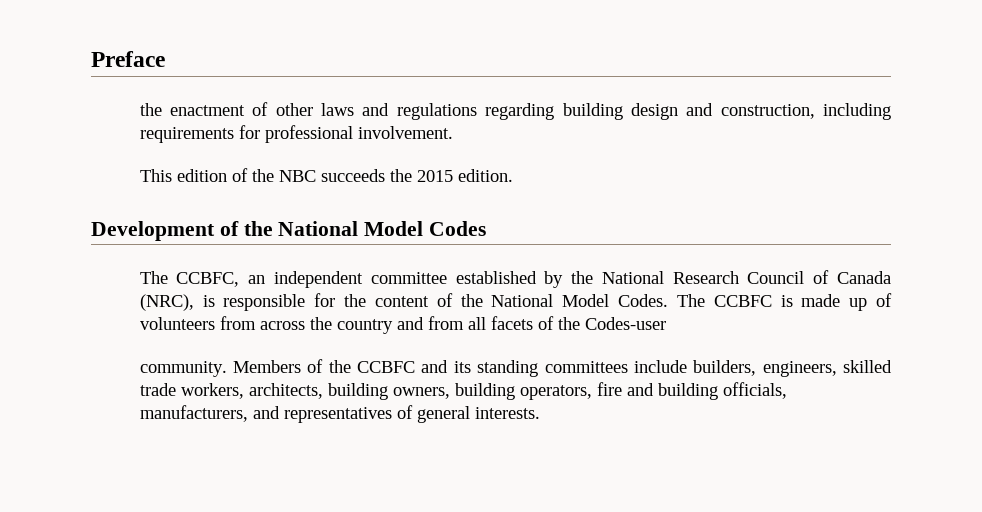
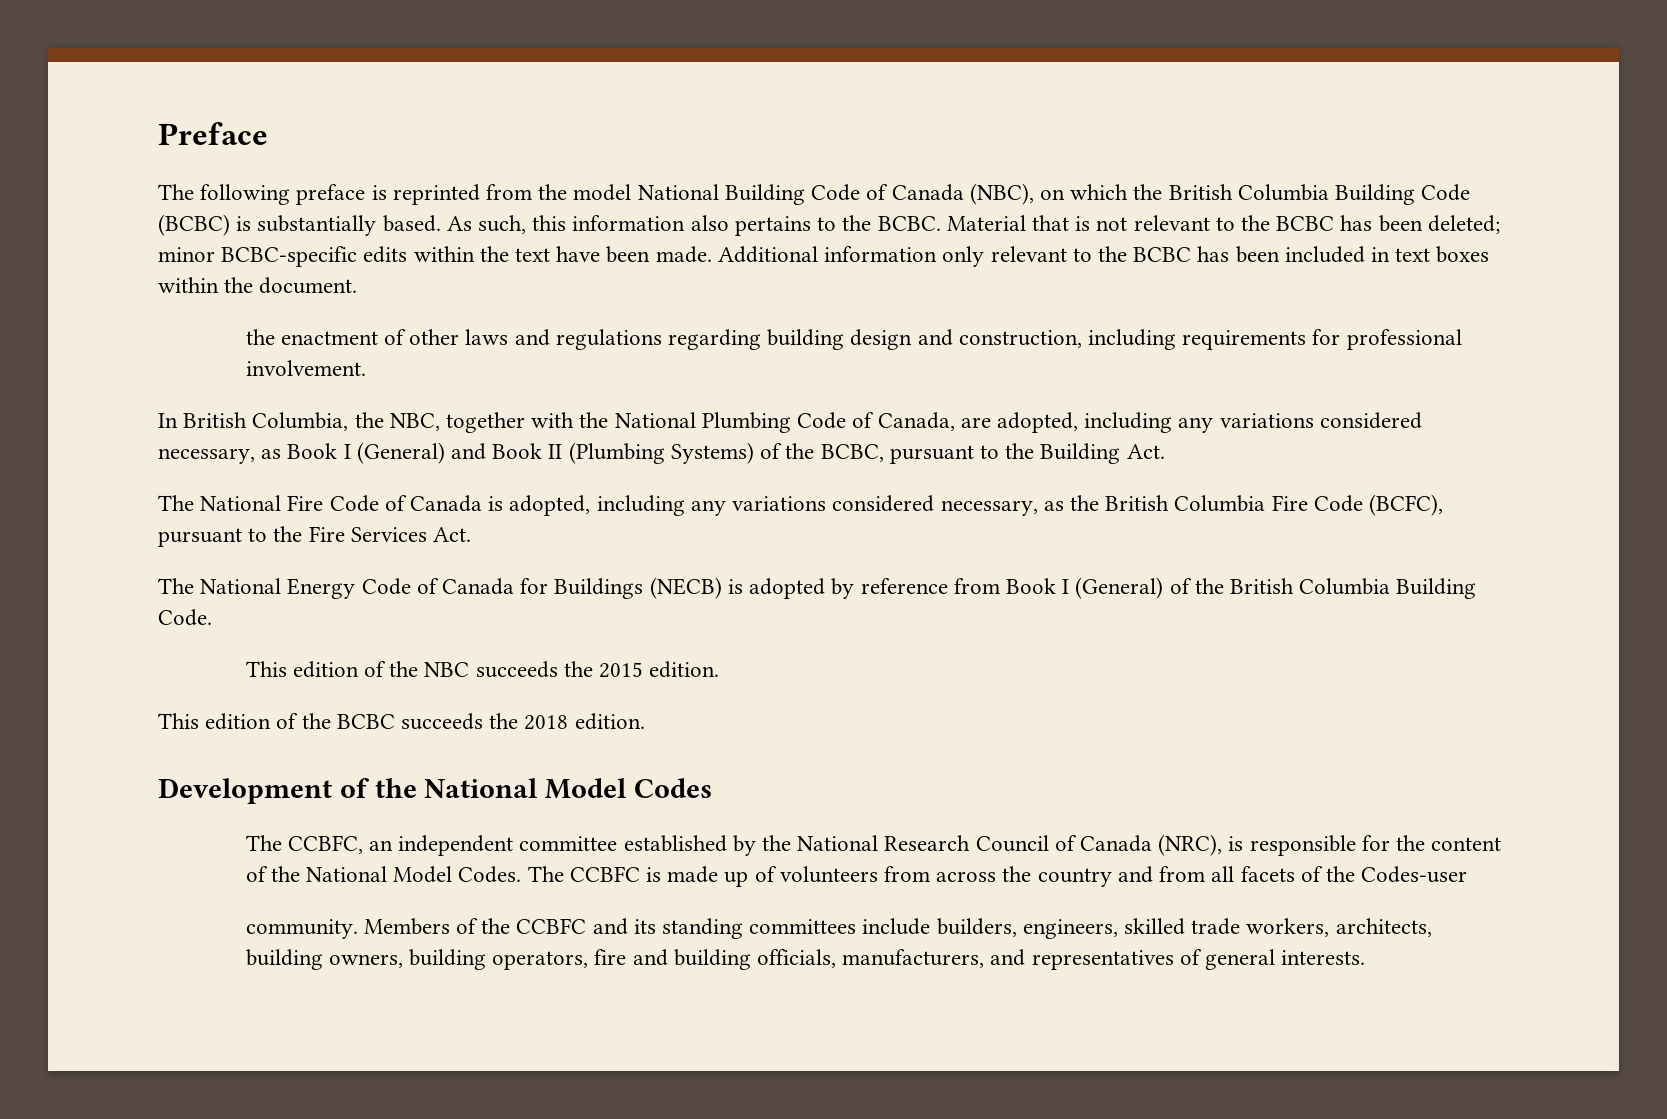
(165, 59) none -> [158,183,1471,205] [158,214,1500,236] [158,246,1490,267] [158,277,358,294] // The following preface is reprinted from the model National Building Code of Canada (NBC), on which the British Columbia Building Code (BCBC) is substantially based. As such, this information also pertains to the BCBC. Material that is not relevant to the BCBC has been deleted; minor BCBC-specific edits within the text have been made. Additional information only relevant to the BCBC has been included in text boxes within the document.
(453, 132) none -> [158,412,1422,433] [158,442,1165,464] [158,494,1443,516] [158,526,472,547] [158,577,1477,599] [158,609,212,626] // In British Columbia, the NBC, together with the National Plumbing Code of Canada, are adopted, including any variations considered necessary, as Book I (General) and Book II (Plumbing Systems) of the BCBC, pursuant to the Building Act. // The National Fire Code of Canada is adopted, including any variations considered necessary, as the British Columbia Fire Code (BCFC), pursuant to the Fire Services Act. // The National Energy Code of Canada for Buildings (NECB) is adopted by reference from Book I (General) of the British Columbia Building Code.
(513, 175) none -> [158,713,645,730] // This edition of the BCBC succeeds the 2018 edition.

